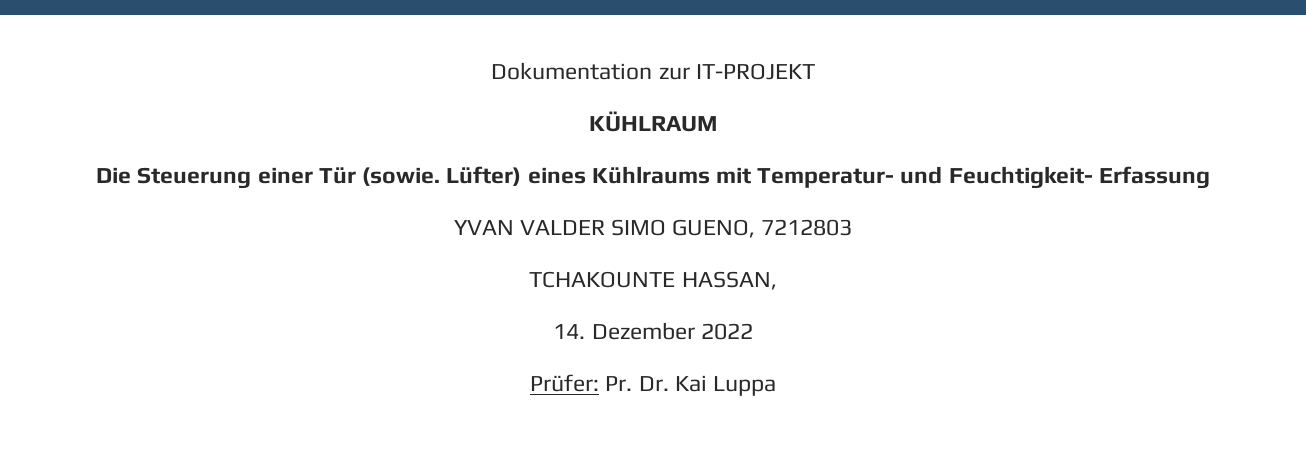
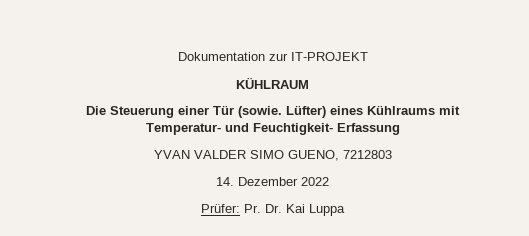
[529,271,777,290] // TCHAKOUNTE HASSAN, -> (392, 154) none

